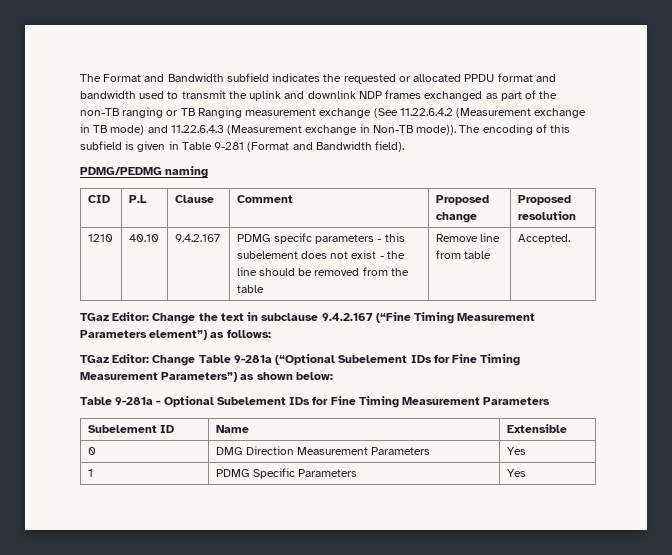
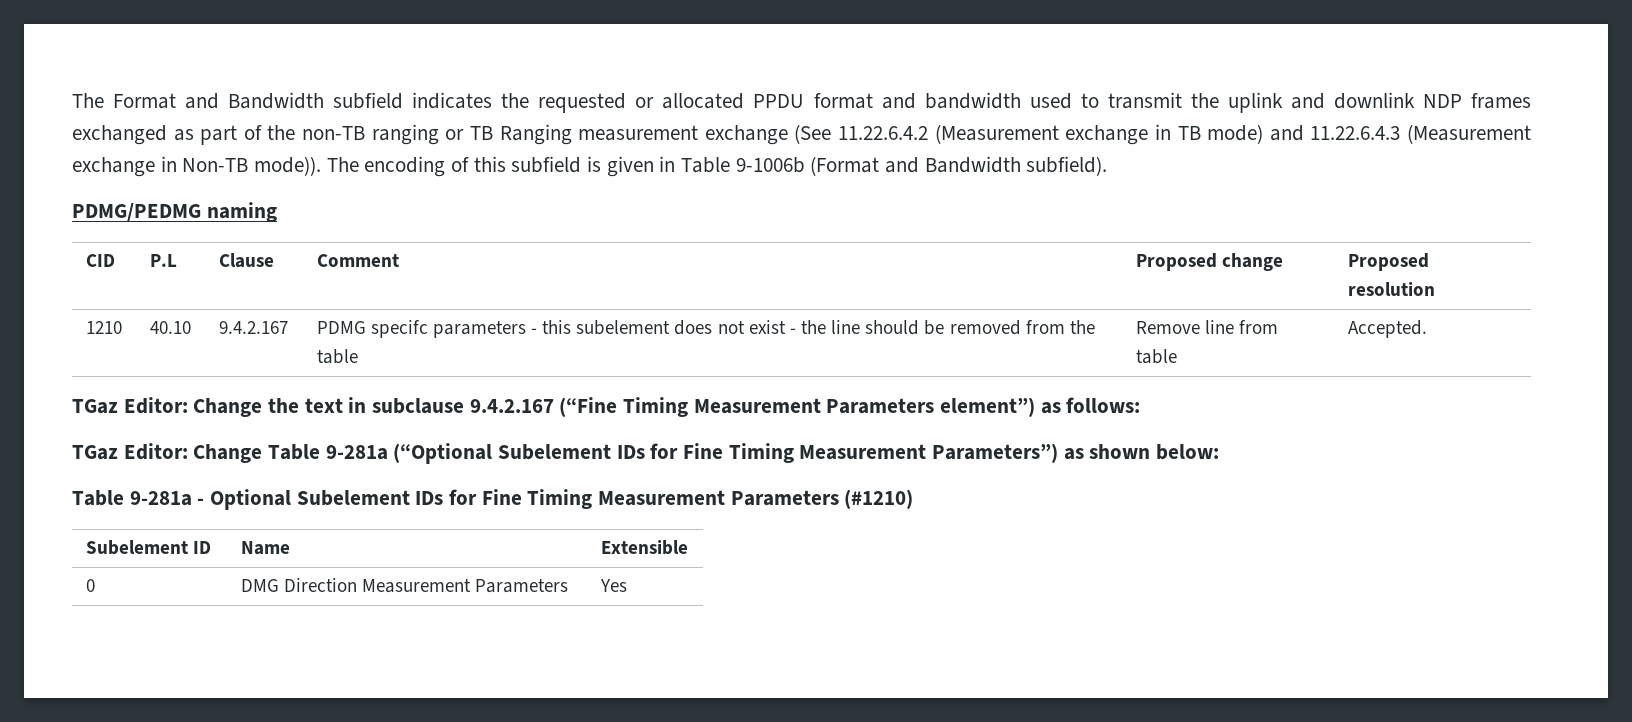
[214,142,245,150] 9-281 -> [735,157,805,173] 9-1006b
[375,141,405,152] field). -> [1026,156,1108,176] subfield).
(551, 401) none -> [844,489,914,509] (#1210)
[87,469,93,477] [215,468,358,479] [506,469,526,477] // 1 | PDMG Specific Parameters | Yes -> (627, 585) none

